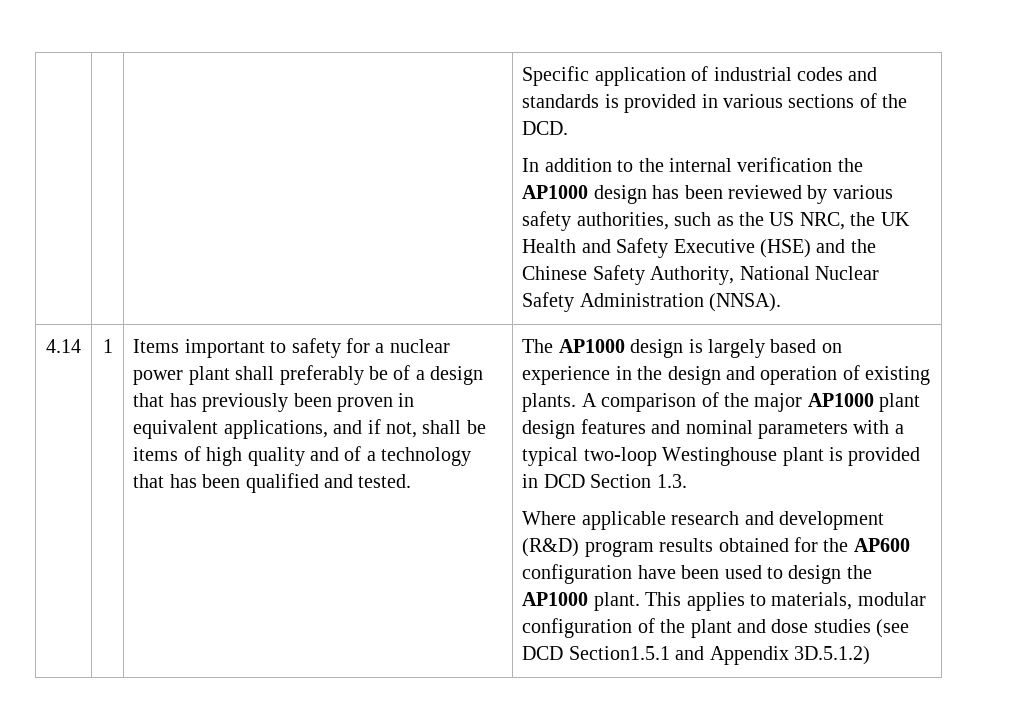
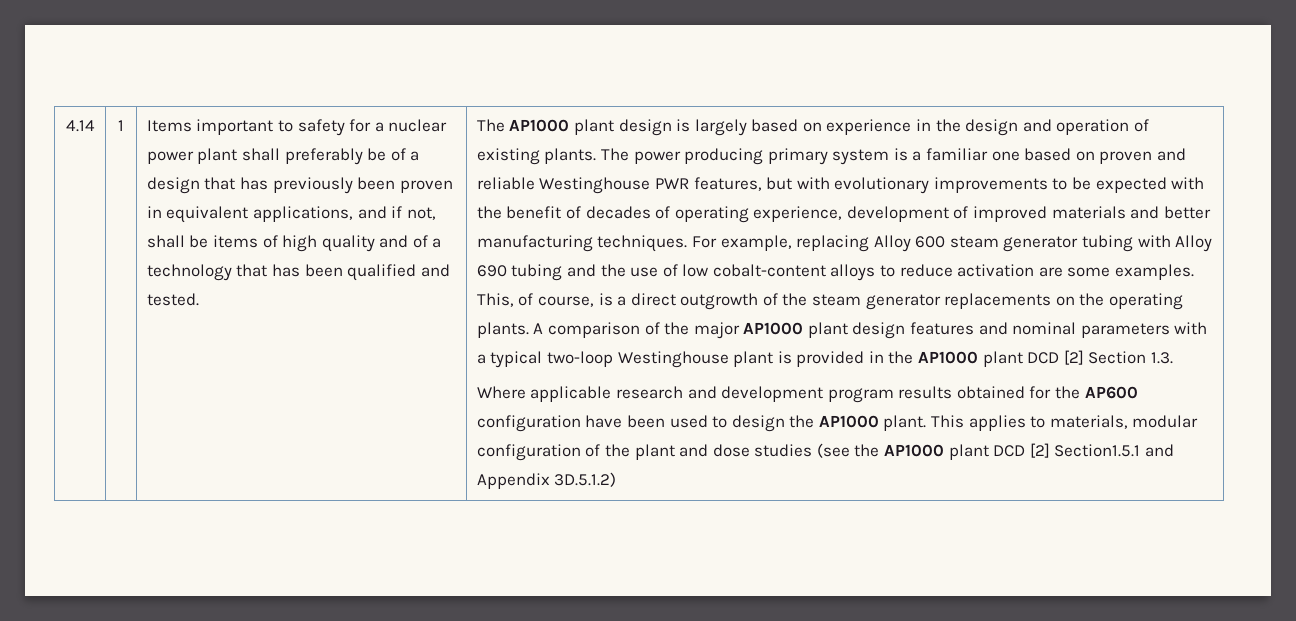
[522,66,878,86] [522,93,908,113] [522,121,569,135] [522,157,863,172] [522,185,893,204] [522,211,910,231] [522,238,876,258] [522,265,880,285] [522,292,782,312] | | | Specific application of industrial codes and standards is provided in various sections of the DCD. // In addition to the internal verification the AP1000 design has been reviewed by various safety authorities, such as the US NRC, the UK Health and Safety Executive (HSE) and the Chinese Safety Authority, National Nuclear Safety Administration (NNSA). // -> (65, 126) none
(625, 346) none -> [573,119,614,135] plant
(577, 402) none -> [600,148,1186,165] [476,177,1205,194] [476,206,1211,223] [476,235,1213,252] [476,264,1194,281] [476,293,1183,310] [476,322,529,338] The power producing primary system is a familiar one based on proven and reliable Westinghouse PWR features, but with evolutionary improvements to be expected with the benefit of decades of operating experience, development of improved materials and better manufacturing techniques. For example, replacing Alloy 600 steam generator tubing with Alloy 690 tubing and the use of low cobalt-content alloys to reduce activation are some examples. This, of course, is a direct outgrowth of the steam generator replacements on the operating plants.
[543,474,585,488] DCD -> [888,350,1084,367] the AP1000 plant DCD [2]
[522,538,580,557] (R&D) -> (824, 394) none
[522,646,564,660] DCD -> [854,443,1050,460] the AP1000 plant DCD [2]

